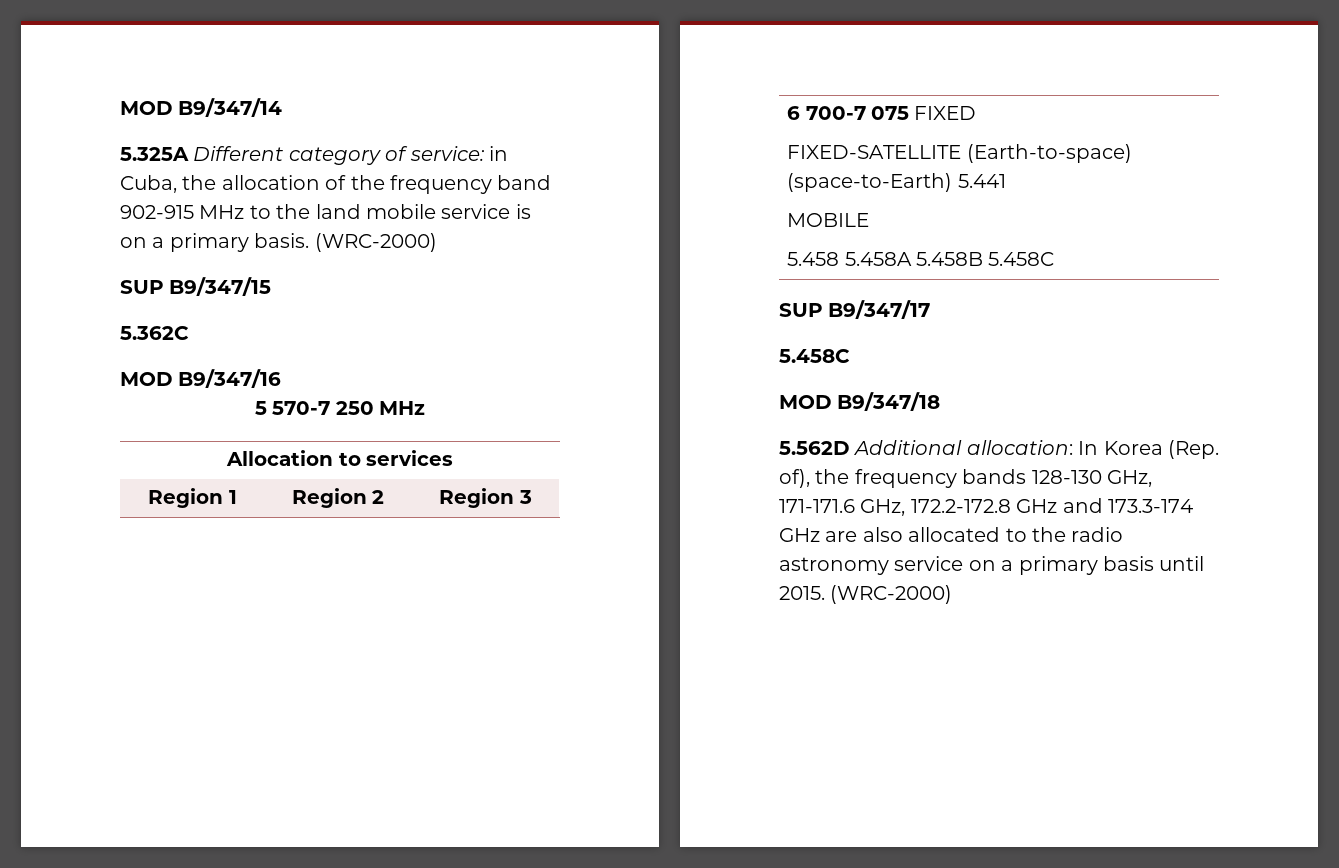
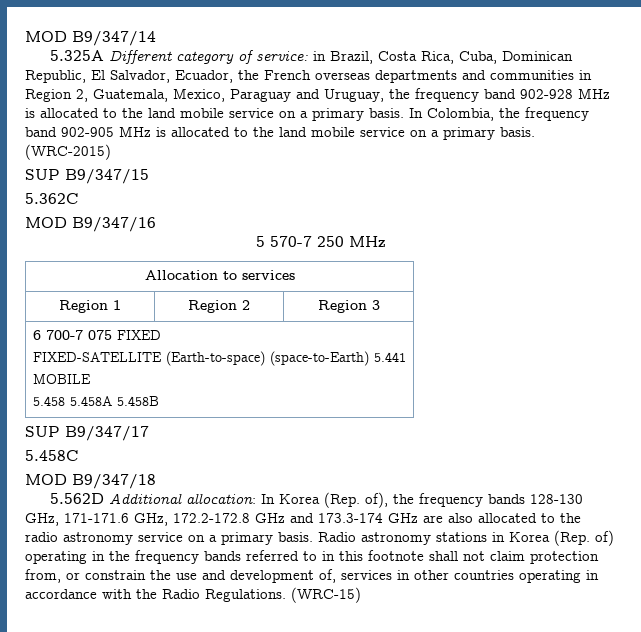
[120,175,552,194] [120,204,531,219] [120,233,437,252] Cuba, the allocation of the frequency band 902-915 MHz to the land mobile service is on a primary basis. (WRC-2000) -> [329,51,573,64] [25,70,592,83] [25,88,610,102] [25,107,589,121] [25,126,535,140] [25,144,111,160] Brazil, Costa Rica, Cuba, Dominican Republic, El Salvador, Ecuador, the French overseas departments and communities in Region 2, Guatemala, Mexico, Paraguay and Uruguay, the frequency band 902-928 MHz is allocated to the land mobile service on a primary basis. In Colombia, the frequency band 902-905 MHz is allocated to the land mobile service on a primary basis. (WRC-2015)
[988,252,1055,266] 5.458C -> (159, 401) none
[1103,556,1205,571] [779,585,953,604] basis until 2015. (WRC-2000) -> [278,530,614,546] [25,550,599,564] [25,569,599,583] [25,587,361,603] basis. Radio astronomy stations in Korea (Rep. of) operating in the frequency bands referred to in this footnote shall not claim protection from, or constrain the use and development of, services in other countries operating in accordance with the Radio Regulations. (WRC-15)

